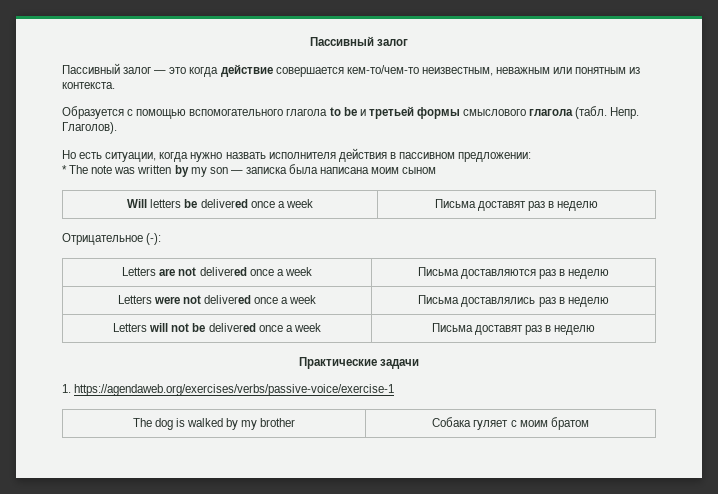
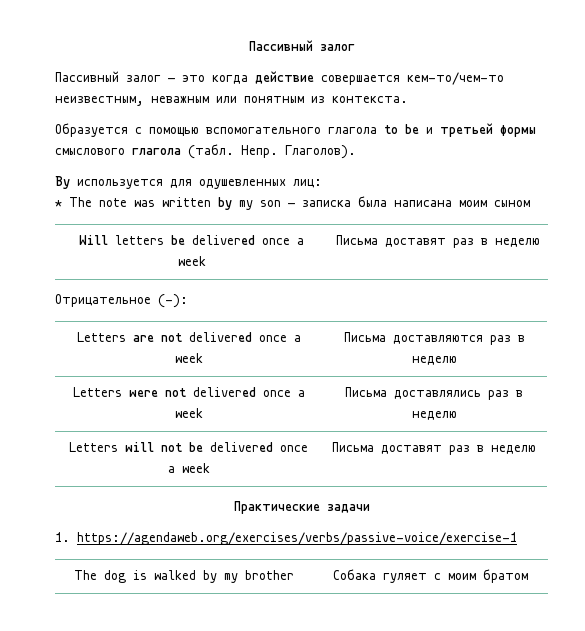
[62,148,532,162] Но есть ситуации, когда нужно назвать исполнителя действия в пассивном предложении: -> [55,176,322,189] By используется для одушевленных лиц:

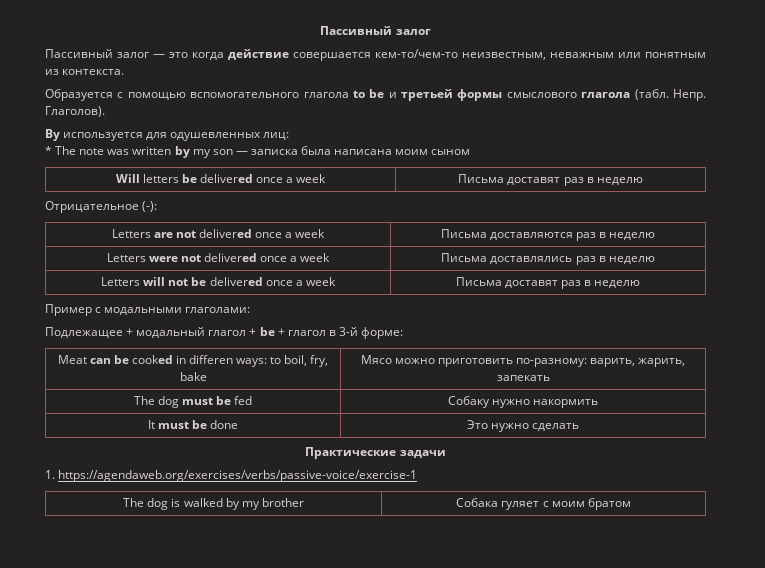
(536, 449) none -> [45,304,251,316] [45,327,404,339] [57,355,329,367] [179,372,207,381] [360,355,686,367] [496,375,550,381] [133,396,253,408] [447,396,599,408] [147,420,239,429] [466,420,580,432] // Пример с модальными глаголами: // Подлежащее + модальный глагол + be + глагол в 3-й форме: // Meat can be cooked in differen ways: to boil, fry, bake | Мясо можно приготовить по-разному: варить, жарить, запекать // The dog must be fed | Собаку нужно накормить // It must be done | Это нужно сделать

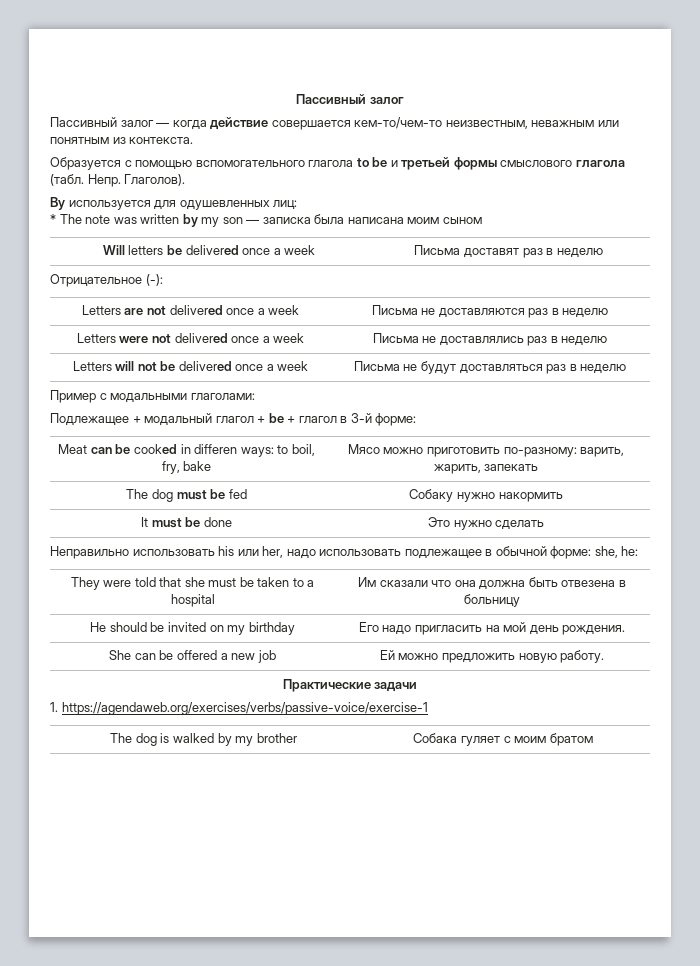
[168,52,188,58] это -> (170, 124) none
(487, 233) none -> [421,308,436,315] не
(488, 257) none -> [422,336,437,343] не
[504,280,558,288] доставят -> [403,361,543,374] не будут доставляться
(580, 427) none -> [50,546,639,559] [70,577,315,590] [170,594,215,607] [358,577,626,590] [464,594,520,607] [90,622,295,635] [358,622,626,635] [109,650,276,663] [379,650,605,663] // Неправильно использовать his или her, надо использовать подлежащее в обычной форме: she, he: // They were told that she must be taken to a hospital | Им сказали что она должна быть отвезена в больницу // He should be invited on my birthday | Его надо пригласить на мой день рождения. // She can be offered a new job | Ей можно предложить новую работу.

